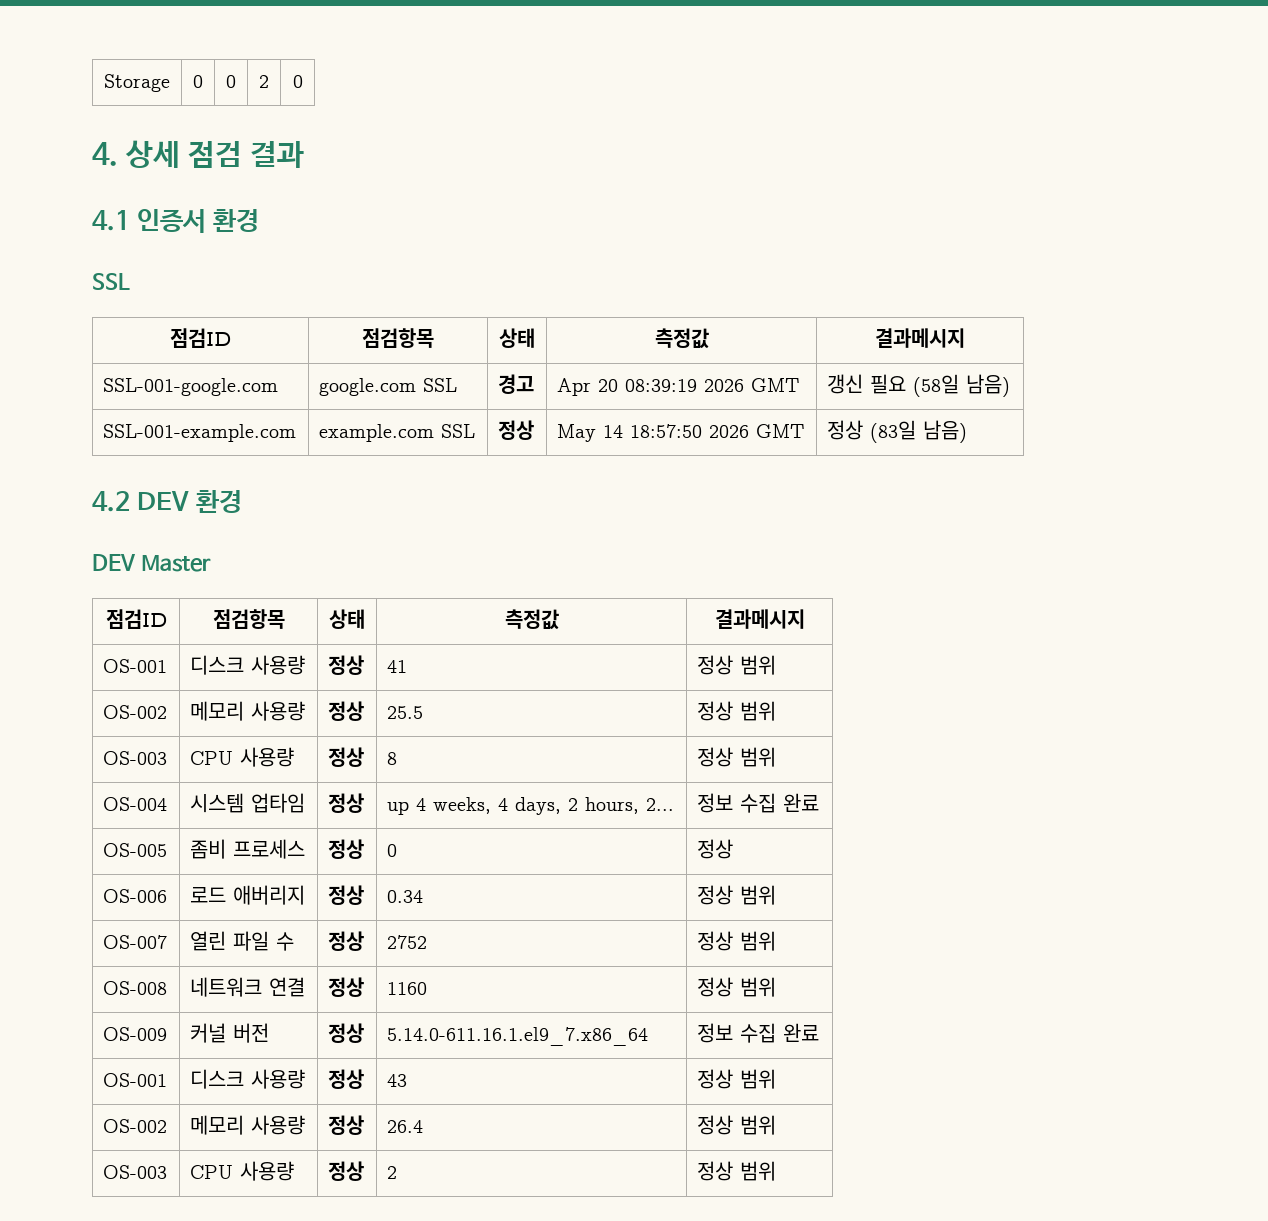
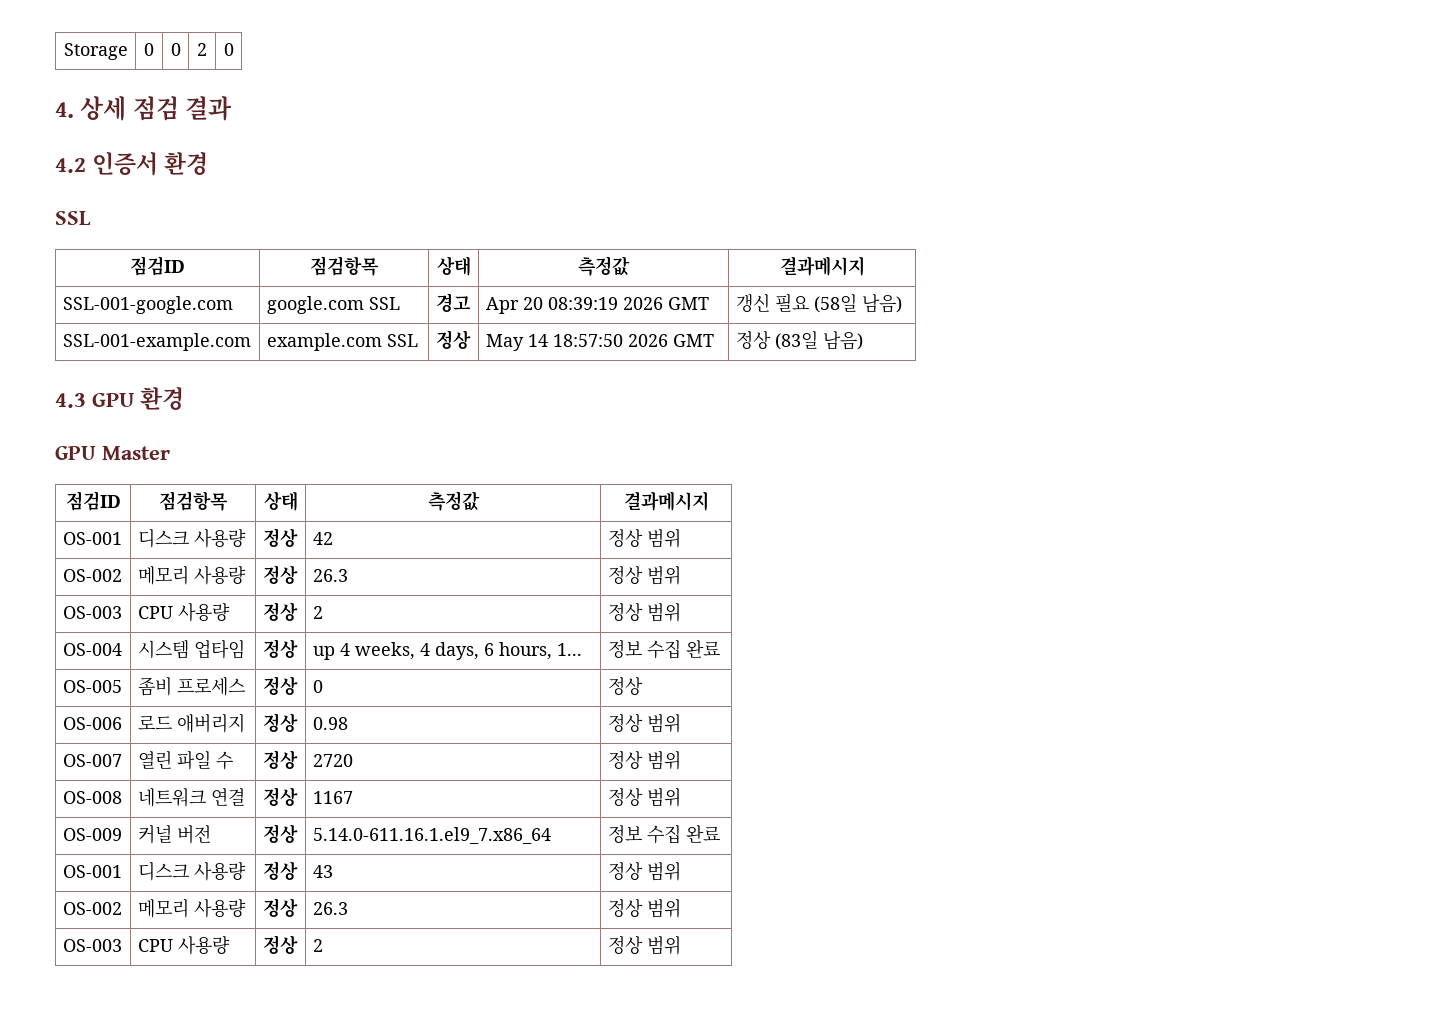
[92,210,130,231] 4.1 -> [55,158,86,173] 4.2
[92,490,243,513] [92,554,136,571] 4.2 DEV 환경 // DEV -> [55,387,185,410] [55,446,96,460] 4.3 GPU 환경 // GPU
[387,660,408,673] [697,655,777,675] [103,705,168,719] [190,701,306,721] [328,701,365,721] [387,706,424,719] [697,701,777,721] [103,751,168,765] [190,747,295,767] [328,747,365,767] [387,752,398,765] 41 | 정상 범위 // OS-002 | 메모리 사용량 | 정상 | 25.5 | 정상 범위 // OS-003 | CPU 사용량 | 정상 | 8 -> [312,532,333,545] [607,529,681,548] [62,569,122,582] [137,566,246,585] [262,565,298,584] [312,569,348,582] [607,566,681,585] [62,606,122,619] [137,603,230,622] [262,602,298,621] [312,606,323,619] 42 | 정상 범위 // OS-002 | 메모리 사용량 | 정상 | 26.3 | 정상 범위 // OS-003 | CPU 사용량 | 정상 | 2
[568,797,675,814] 2 hours, 2... -> [483,642,582,660] 6 hours, 1...
[387,890,424,903] 0.34 -> [312,717,348,730] 0.98
[387,935,428,949] 2752 -> [312,754,353,767] 2720
[387,982,428,995] 1160 -> [312,791,353,804] 1167
[387,1120,424,1133] 26.4 -> [312,902,348,915] 26.3

